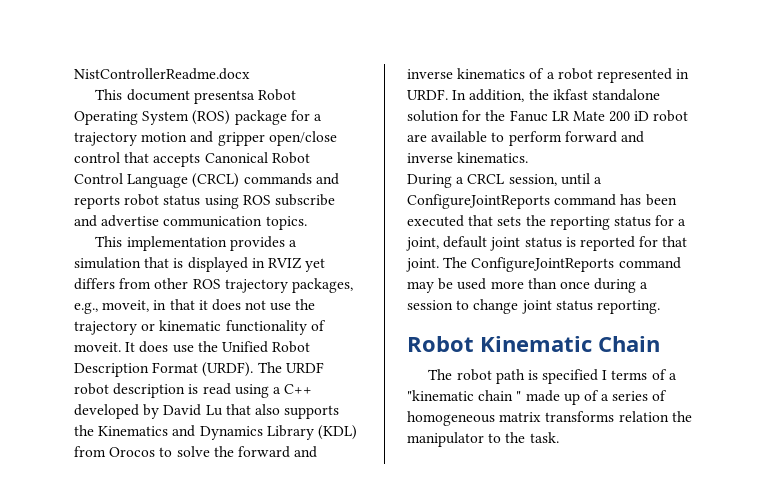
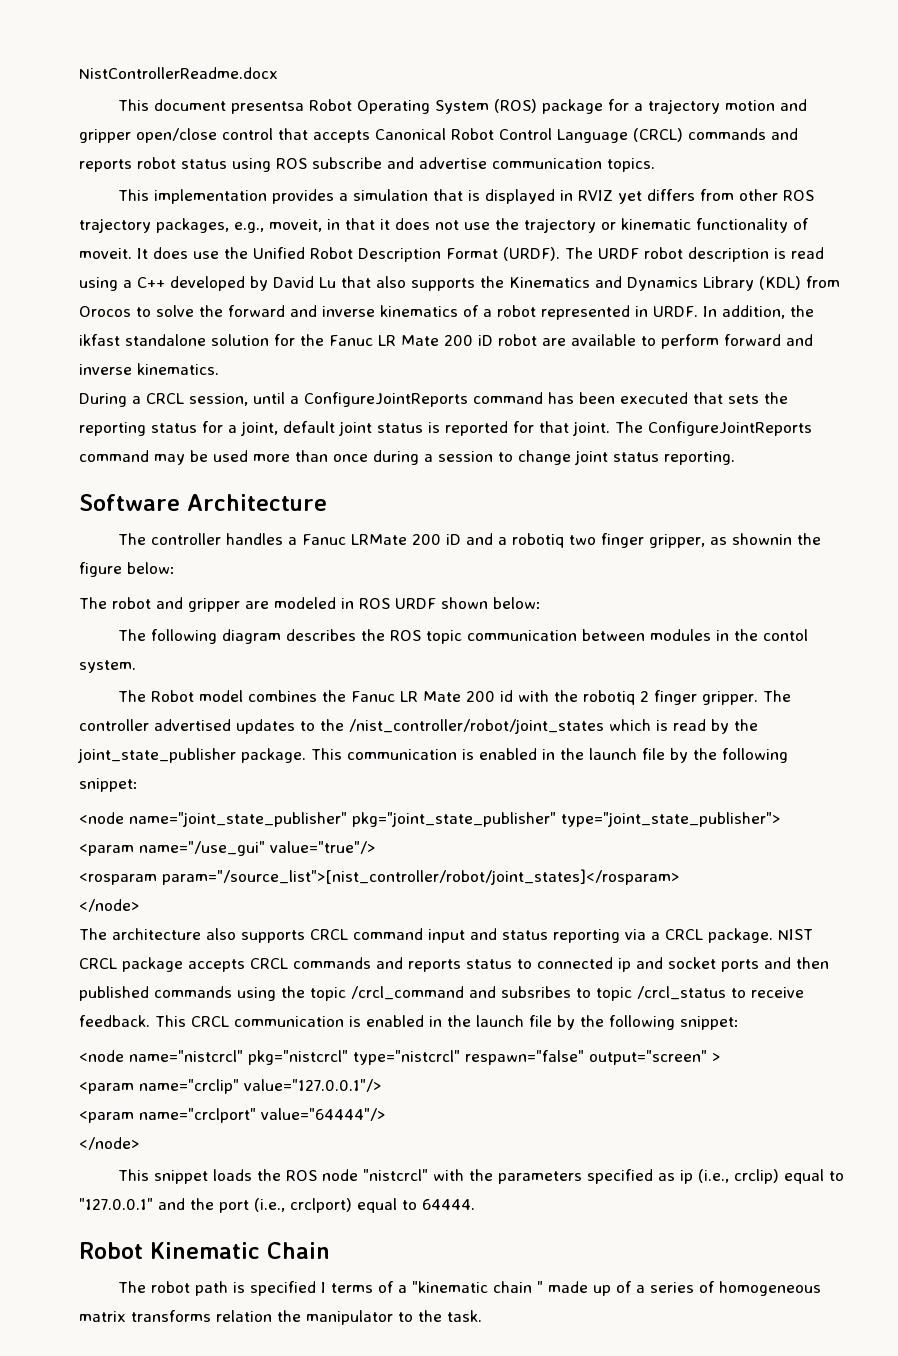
(660, 307) none -> [79,494,327,511] [118,533,822,548] [79,562,175,577] [79,597,541,612] [118,629,809,644] [79,660,136,673] [118,690,792,705] [79,719,758,734] [77,748,788,763] [79,778,138,792] [79,812,780,827] [79,841,375,856] [79,869,679,885] [79,899,139,912] [79,928,813,943] [79,957,829,972] [79,986,804,1001] [79,1015,739,1030] [79,1050,720,1065] [79,1079,381,1094] [79,1108,385,1123] [79,1137,139,1150] [118,1169,845,1184] [79,1198,475,1213] // Software Architecture // The controller handles a Fanuc LRMate 200 iD and a robotiq two finger gripper, as shownin the figure below: // The robot and gripper are modeled in ROS URDF shown below: // The following diagram describes the ROS topic communication between modules in the contol system. // The Robot model combines the Fanuc LR Mate 200 id with the robotiq 2 finger gripper. The controller advertised updates to the /nist_controller/robot/joint_states which is read by the joint_state_publisher package. This communication is enabled in the launch file by the following snippet: // <node name="joint_state_publisher" pkg="joint_state_publisher" type="joint_state_publisher"> // <param name="/use_gui" value="true"/> // <rosparam param="/source_list">[nist_controller/robot/joint_states]</rosparam> // </node> // The architecture also supports CRCL command input and status reporting via a CRCL package. NIST CRCL package accepts CRCL commands and reports status to connected ip and socket ports and then published commands using the topic /crcl_command and subsribes to topic /crcl_status to receive feedback. This CRCL communication is enabled in the launch file by the following snippet: // <node name="nistcrcl" pkg="nistcrcl" type="nistcrcl" respawn="false" output="screen" > // <param name="crclip" value="127.0.0.1"/> // <param name="crclport" value="64444"/> // </node> // This snippet loads the ROS node "nistcrcl" with the parameters specified as ip (i.e., crclip) equal to "127.0.0.1" and the port (i.e., crclport) equal to 64444.

